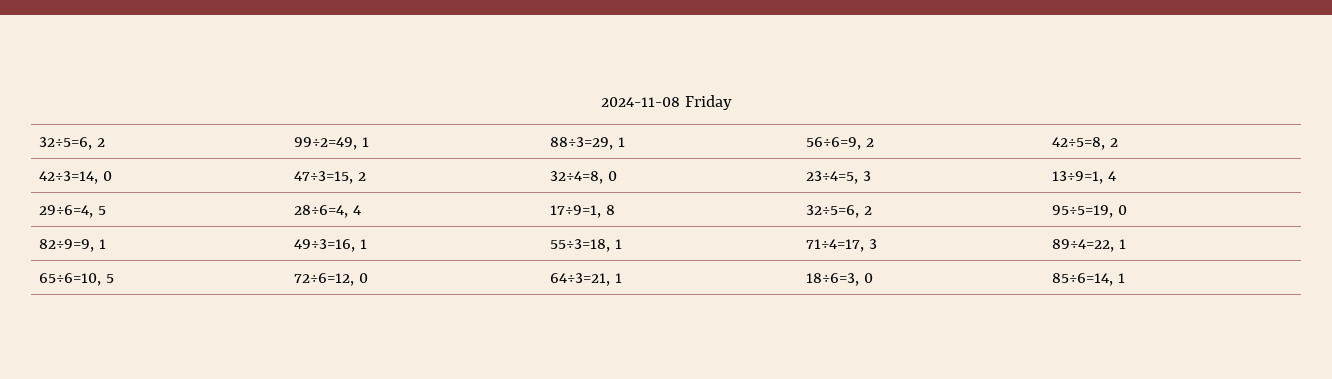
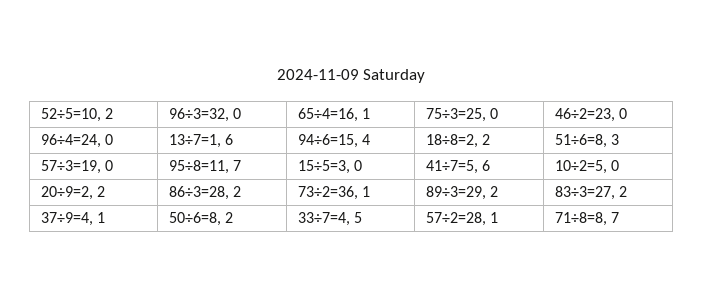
[600,95,732,110] [39,137,106,150] [294,137,370,150] [550,137,626,150] [806,137,875,150] [1052,137,1106,150] 2024-11-08 Friday // 32÷5=6, 2 | 99÷2=49, 1 | 88÷3=29, 1 | 56÷6=9, 2 | 42÷5=8, -> [276,69,426,83] [40,108,113,122] [168,108,241,122] [297,108,370,122] [425,108,498,122] [554,108,627,122] [40,134,113,148] [168,134,233,148] [297,134,370,148] [425,134,490,148] [554,134,619,148] [40,160,113,174] [168,160,241,174] [297,160,362,174] [425,160,490,174] [554,160,619,174] [40,186,105,200] [168,186,241,200] [297,186,370,200] [425,186,498,200] [554,186,615,200] 2024-11-09 Saturday // 52÷5=10, 2 | 96÷3=32, 0 | 65÷4=16, 1 | 75÷3=25, 0 | 46÷2=23, 0 // 96÷4=24, 0 | 13÷7=1, 6 | 94÷6=15, 4 | 18÷8=2, 2 | 51÷6=8, 3 // 57÷3=19, 0 | 95÷8=11, 7 | 15÷5=3, 0 | 41÷7=5, 6 | 10÷2=5, 0 // 20÷9=2, 2 | 86÷3=28, 2 | 73÷2=36, 1 | 89÷3=29, 2 | 83÷3=27,
[39,171,113,184] [294,171,367,184] [550,171,618,184] [806,171,872,184] [1052,171,1117,184] [39,205,107,218] [294,205,362,218] [550,205,616,218] [806,205,873,218] [1052,205,1128,218] [39,239,107,252] [294,239,368,252] [550,239,623,252] [806,239,878,252] [1052,239,1127,252] [39,273,115,286] [294,273,369,286] [550,273,623,286] [806,273,874,286] [1052,273,1126,286] 42÷3=14, 0 | 47÷3=15, 2 | 32÷4=8, 0 | 23÷4=5, 3 | 13÷9=1, 4 // 29÷6=4, 5 | 28÷6=4, 4 | 17÷9=1, 8 | 32÷5=6, 2 | 95÷5=19, 0 // 82÷9=9, 1 | 49÷3=16, 1 | 55÷3=18, 1 | 71÷4=17, 3 | 89÷4=22, 1 // 65÷6=10, 5 | 72÷6=12, 0 | 64÷3=21, 1 | 18÷6=3, 0 | 85÷6=14, 1 -> [40,212,105,226] [168,212,233,226] [297,212,362,226] [425,212,498,226] [554,212,619,226] 37÷9=4, 1 | 50÷6=8, 2 | 33÷7=4, 5 | 57÷2=28, 1 | 71÷8=8, 7

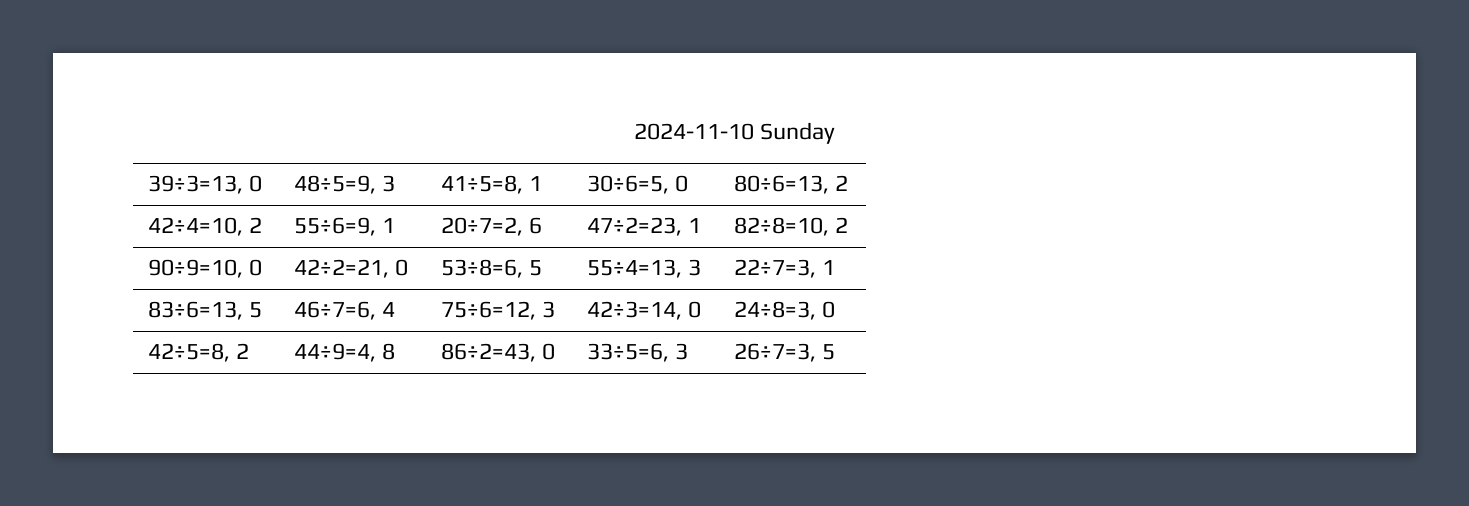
[276,69,426,83] [40,108,113,122] [168,108,241,122] [297,108,370,122] [425,108,498,122] [554,108,627,122] [40,134,113,148] [168,134,233,148] [297,134,370,148] [425,134,490,148] [554,134,619,148] [40,160,113,174] [168,160,241,174] [297,160,362,174] [425,160,490,174] [554,160,619,174] [40,186,105,200] [168,186,241,200] [297,186,370,200] [425,186,498,200] [554,186,627,200] [40,212,105,226] [168,212,233,226] [297,212,362,226] [425,212,498,226] [554,212,619,226] 2024-11-09 Saturday // 52÷5=10, 2 | 96÷3=32, 0 | 65÷4=16, 1 | 75÷3=25, 0 | 46÷2=23, 0 // 96÷4=24, 0 | 13÷7=1, 6 | 94÷6=15, 4 | 18÷8=2, 2 | 51÷6=8, 3 // 57÷3=19, 0 | 95÷8=11, 7 | 15÷5=3, 0 | 41÷7=5, 6 | 10÷2=5, 0 // 20÷9=2, 2 | 86÷3=28, 2 | 73÷2=36, 1 | 89÷3=29, 2 | 83÷3=27, 2 // 37÷9=4, 1 | 50÷6=8, 2 | 33÷7=4, 5 | 57÷2=28, 1 | 71÷8=8, 7 -> [633,122,836,144] [147,175,262,194] [293,175,395,194] [440,175,542,194] [586,175,688,194] [733,175,848,194] [147,217,262,236] [293,217,395,236] [440,217,542,236] [586,217,701,236] [733,217,848,236] [147,259,262,278] [293,259,408,278] [440,259,542,278] [586,259,701,278] [733,259,835,278] [147,301,262,320] [293,301,395,320] [440,301,555,320] [586,301,701,320] [733,301,835,320] [147,343,249,362] [293,343,395,362] [440,343,555,362] [586,343,688,362] [733,343,835,362] 2024-11-10 Sunday // 39÷3=13, 0 | 48÷5=9, 3 | 41÷5=8, 1 | 30÷6=5, 0 | 80÷6=13, 2 // 42÷4=10, 2 | 55÷6=9, 1 | 20÷7=2, 6 | 47÷2=23, 1 | 82÷8=10, 2 // 90÷9=10, 0 | 42÷2=21, 0 | 53÷8=6, 5 | 55÷4=13, 3 | 22÷7=3, 1 // 83÷6=13, 5 | 46÷7=6, 4 | 75÷6=12, 3 | 42÷3=14, 0 | 24÷8=3, 0 // 42÷5=8, 2 | 44÷9=4, 8 | 86÷2=43, 0 | 33÷5=6, 3 | 26÷7=3, 5

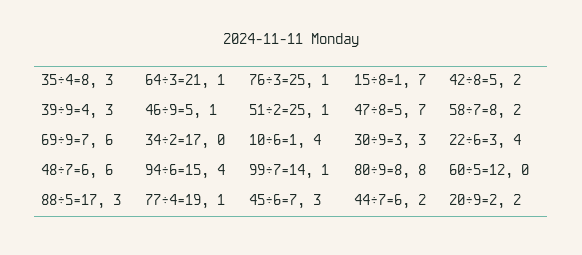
[633,122,836,144] [147,175,262,194] [293,175,395,194] [440,175,542,194] [586,175,688,194] [733,175,848,194] [147,217,262,236] [293,217,395,236] [440,217,542,236] [586,217,701,236] [733,217,848,236] [147,259,262,278] [293,259,408,278] [440,259,542,278] [586,259,701,278] [733,259,835,278] [147,301,262,320] [293,301,395,320] [440,301,555,320] [586,301,701,320] [733,301,835,320] [147,343,249,362] [293,343,395,362] [440,343,555,362] [586,343,688,362] [733,343,835,362] 2024-11-10 Sunday // 39÷3=13, 0 | 48÷5=9, 3 | 41÷5=8, 1 | 30÷6=5, 0 | 80÷6=13, 2 // 42÷4=10, 2 | 55÷6=9, 1 | 20÷7=2, 6 | 47÷2=23, 1 | 82÷8=10, 2 // 90÷9=10, 0 | 42÷2=21, 0 | 53÷8=6, 5 | 55÷4=13, 3 | 22÷7=3, 1 // 83÷6=13, 5 | 46÷7=6, 4 | 75÷6=12, 3 | 42÷3=14, 0 | 24÷8=3, 0 // 42÷5=8, 2 | 44÷9=4, 8 | 86÷2=43, 0 | 33÷5=6, 3 | 26÷7=3, 5 -> [223,33,359,47] [40,74,113,89] [144,74,225,89] [248,74,329,89] [353,74,426,89] [448,74,521,89] [40,104,113,119] [144,104,217,119] [248,104,329,119] [353,104,426,119] [448,104,521,119] [40,134,113,149] [144,134,225,149] [248,134,321,149] [353,134,426,149] [448,134,521,149] [40,164,113,179] [144,164,225,179] [248,164,329,179] [353,164,426,179] [448,164,529,179] [40,194,121,209] [144,194,225,209] [248,194,321,209] [353,194,426,209] [448,194,521,209] 2024-11-11 Monday // 35÷4=8, 3 | 64÷3=21, 1 | 76÷3=25, 1 | 15÷8=1, 7 | 42÷8=5, 2 // 39÷9=4, 3 | 46÷9=5, 1 | 51÷2=25, 1 | 47÷8=5, 7 | 58÷7=8, 2 // 69÷9=7, 6 | 34÷2=17, 0 | 10÷6=1, 4 | 30÷9=3, 3 | 22÷6=3, 4 // 48÷7=6, 6 | 94÷6=15, 4 | 99÷7=14, 1 | 80÷9=8, 8 | 60÷5=12, 0 // 88÷5=17, 3 | 77÷4=19, 1 | 45÷6=7, 3 | 44÷7=6, 2 | 20÷9=2, 2

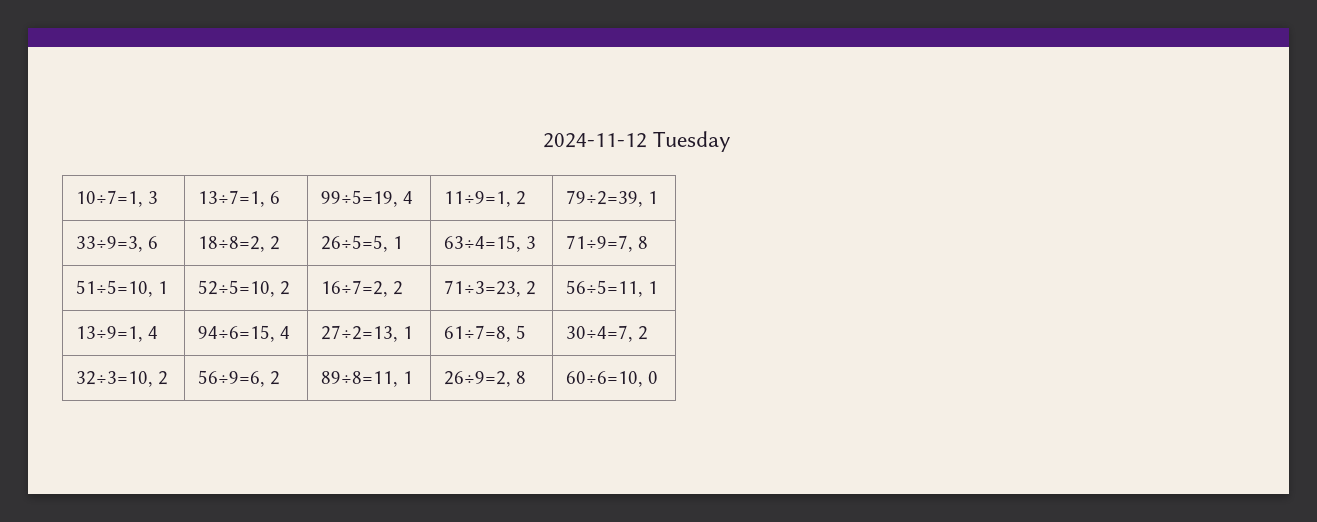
[223,33,359,47] [40,74,113,89] [144,74,225,89] [248,74,329,89] [353,74,426,89] [448,74,521,89] [40,104,113,119] [144,104,217,119] [248,104,329,119] [353,104,426,119] [448,104,521,119] [40,134,113,149] [144,134,225,149] [248,134,321,149] [353,134,426,149] [448,134,521,149] [40,164,113,179] 2024-11-11 Monday // 35÷4=8, 3 | 64÷3=21, 1 | 76÷3=25, 1 | 15÷8=1, 7 | 42÷8=5, 2 // 39÷9=4, 3 | 46÷9=5, 1 | 51÷2=25, 1 | 47÷8=5, 7 | 58÷7=8, 2 // 69÷9=7, 6 | 34÷2=17, 0 | 10÷6=1, 4 | 30÷9=3, 3 | 22÷6=3, 4 // 48÷7=6, 6 -> [542,131,732,152] [75,190,159,207] [197,190,281,207] [320,190,414,207] [443,191,527,207] [565,190,659,207] [75,236,159,252] [197,236,281,252] [320,235,404,252] [443,235,537,252] [565,235,649,252] [75,280,169,297] [197,280,291,297] [320,280,404,297] [443,280,537,297] [565,280,659,297] [75,326,159,342] 2024-11-12 Tuesday // 10÷7=1, 3 | 13÷7=1, 6 | 99÷5=19, 4 | 11÷9=1, 2 | 79÷2=39, 1 // 33÷9=3, 6 | 18÷8=2, 2 | 26÷5=5, 1 | 63÷4=15, 3 | 71÷9=7, 8 // 51÷5=10, 1 | 52÷5=10, 2 | 16÷7=2, 2 | 71÷3=23, 2 | 56÷5=11, 1 // 13÷9=1, 4
[248,164,329,179] [353,164,410,179] 99÷7=14, 1 | 80÷9=8, -> [320,325,414,342] [443,325,527,342] [565,325,649,342] [75,371,169,387] [197,370,281,387] [320,371,414,387] [443,371,511,387] 27÷2=13, 1 | 61÷7=8, 5 | 30÷4=7, 2 // 32÷3=10, 2 | 56÷9=6, 2 | 89÷8=11, 1 | 26÷9=2,
[448,164,529,179] [40,194,121,209] [144,194,225,209] [248,194,321,209] [353,194,426,209] [448,194,521,209] 60÷5=12, 0 // 88÷5=17, 3 | 77÷4=19, 1 | 45÷6=7, 3 | 44÷7=6, 2 | 20÷9=2, 2 -> [565,371,659,387] 60÷6=10, 0

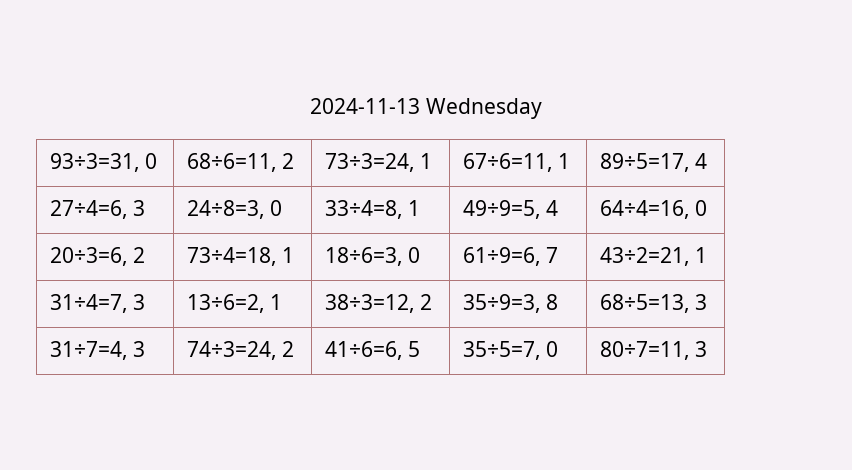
[542,131,732,152] [75,190,159,207] [197,190,281,207] [320,190,414,207] [443,191,527,207] [565,190,659,207] [75,236,159,252] [197,236,281,252] [320,235,404,252] [443,235,537,252] [565,235,649,252] [75,280,169,297] [197,280,291,297] [320,280,404,297] [443,280,537,297] [565,280,659,297] [75,326,159,342] [197,325,291,342] [320,325,414,342] [443,325,527,342] [565,325,649,342] [75,371,169,387] [197,370,281,387] [320,371,414,387] [443,371,527,387] [565,371,659,387] 2024-11-12 Tuesday // 10÷7=1, 3 | 13÷7=1, 6 | 99÷5=19, 4 | 11÷9=1, 2 | 79÷2=39, 1 // 33÷9=3, 6 | 18÷8=2, 2 | 26÷5=5, 1 | 63÷4=15, 3 | 71÷9=7, 8 // 51÷5=10, 1 | 52÷5=10, 2 | 16÷7=2, 2 | 71÷3=23, 2 | 56÷5=11, 1 // 13÷9=1, 4 | 94÷6=15, 4 | 27÷2=13, 1 | 61÷7=8, 5 | 30÷4=7, 2 // 32÷3=10, 2 | 56÷9=6, 2 | 89÷8=11, 1 | 26÷9=2, 8 | 60÷6=10, 0 -> [310,98,542,119] [49,153,158,172] [186,153,295,172] [324,153,433,172] [462,153,571,172] [599,153,708,172] [49,200,146,219] [186,200,283,219] [324,200,421,219] [462,200,559,219] [599,200,708,219] [49,247,146,266] [186,247,295,266] [324,247,421,266] [462,247,559,266] [599,247,708,266] [49,294,146,313] [186,294,283,313] [324,294,433,313] [462,294,559,313] [599,294,708,313] [49,341,146,360] [186,341,295,360] [324,341,421,360] [462,341,559,360] [599,341,708,360] 2024-11-13 Wednesday // 93÷3=31, 0 | 68÷6=11, 2 | 73÷3=24, 1 | 67÷6=11, 1 | 89÷5=17, 4 // 27÷4=6, 3 | 24÷8=3, 0 | 33÷4=8, 1 | 49÷9=5, 4 | 64÷4=16, 0 // 20÷3=6, 2 | 73÷4=18, 1 | 18÷6=3, 0 | 61÷9=6, 7 | 43÷2=21, 1 // 31÷4=7, 3 | 13÷6=2, 1 | 38÷3=12, 2 | 35÷9=3, 8 | 68÷5=13, 3 // 31÷7=4, 3 | 74÷3=24, 2 | 41÷6=6, 5 | 35÷5=7, 0 | 80÷7=11, 3

